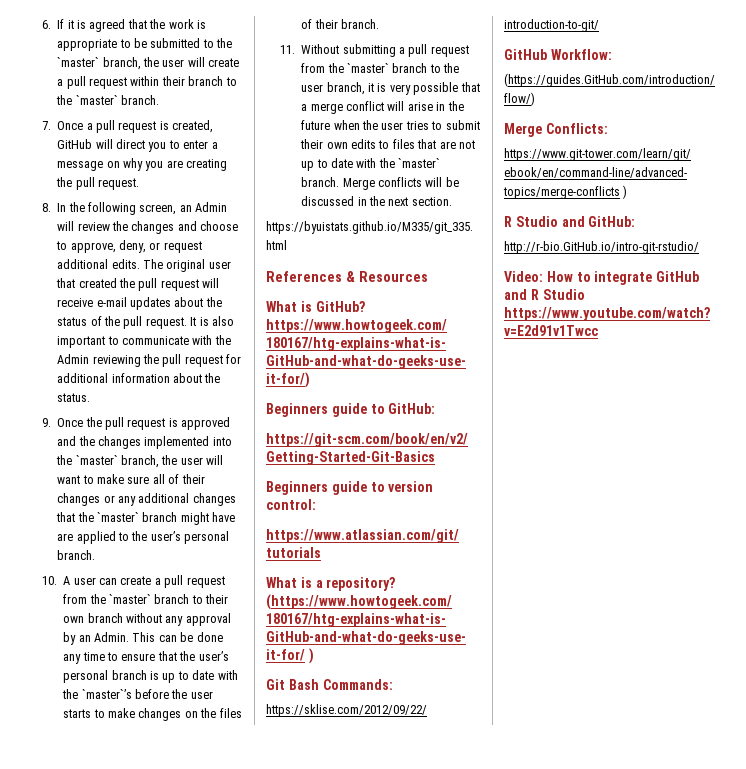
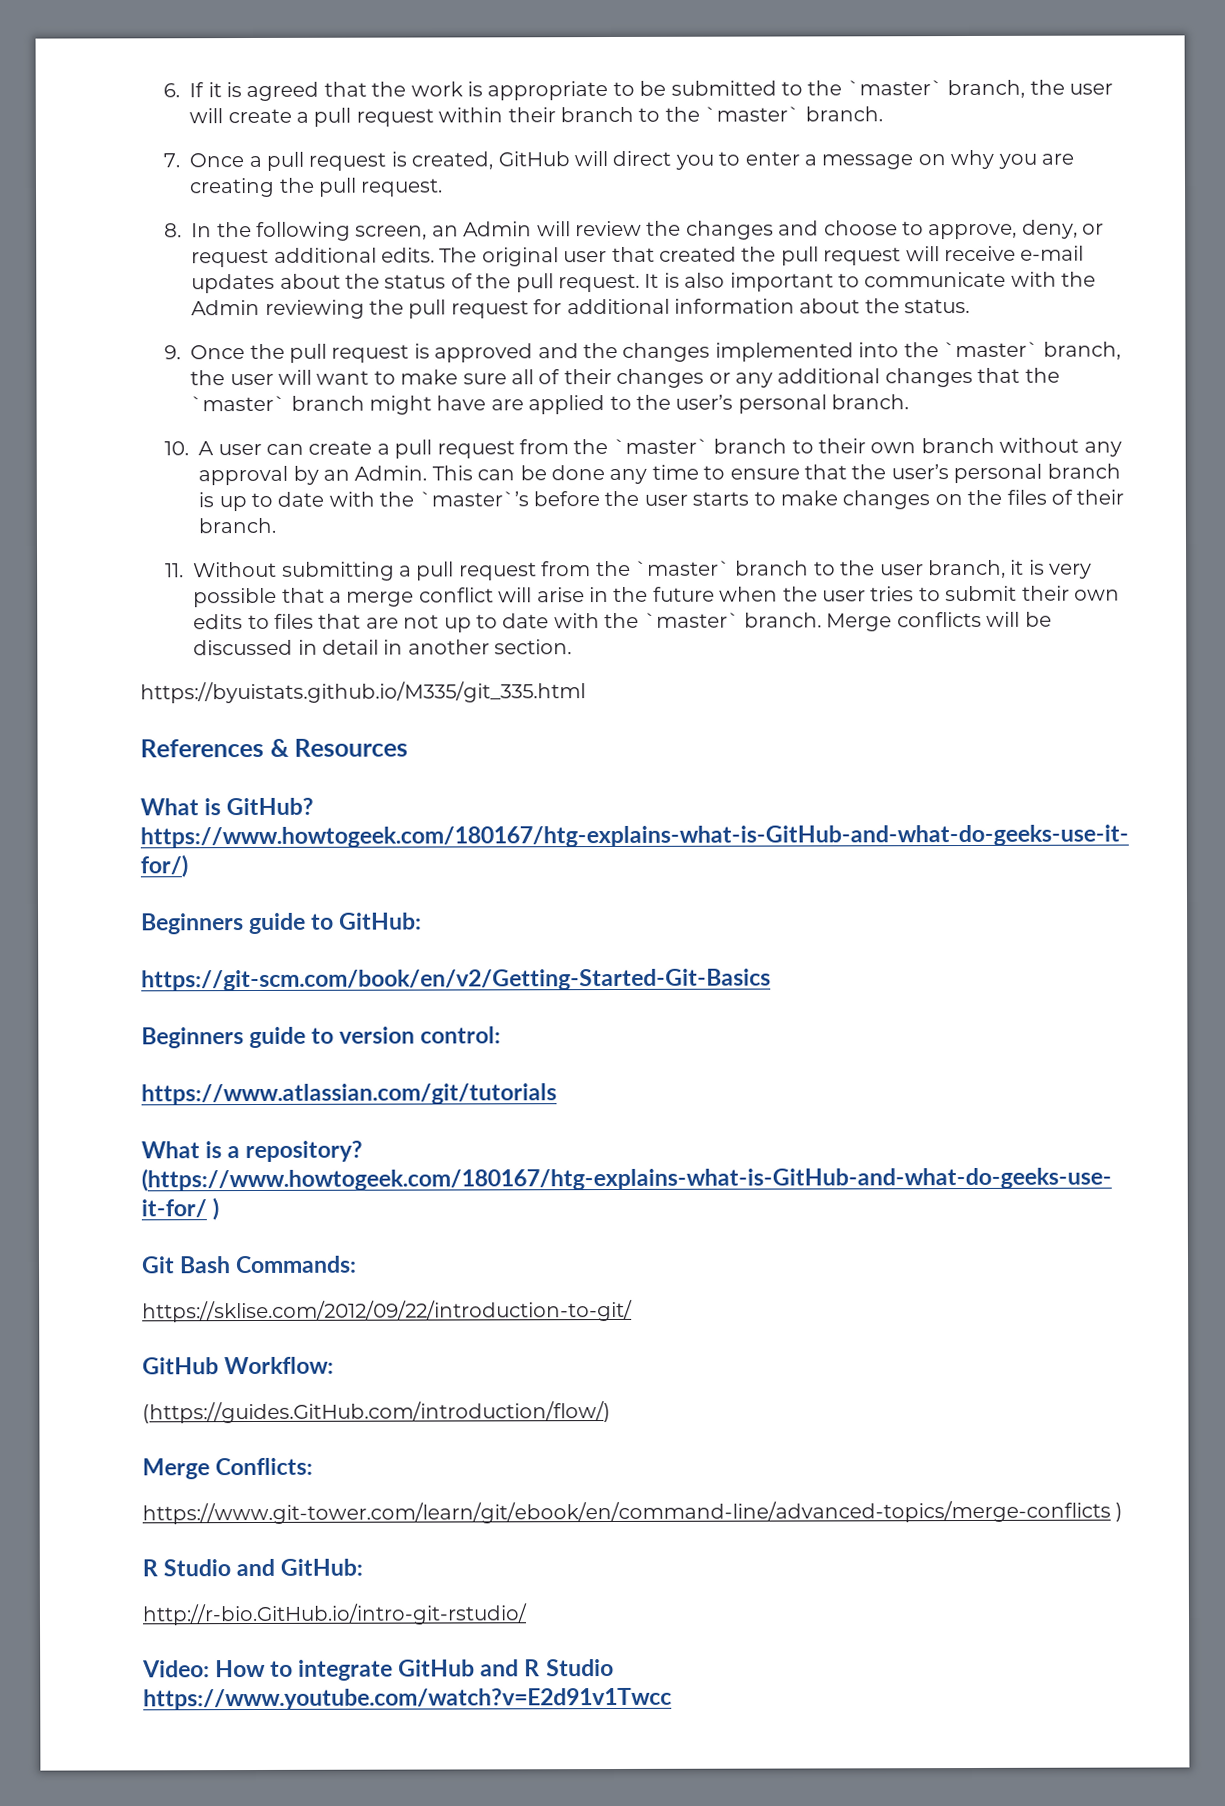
[369,196,409,206] the next -> [322,639,490,655] detail in another

